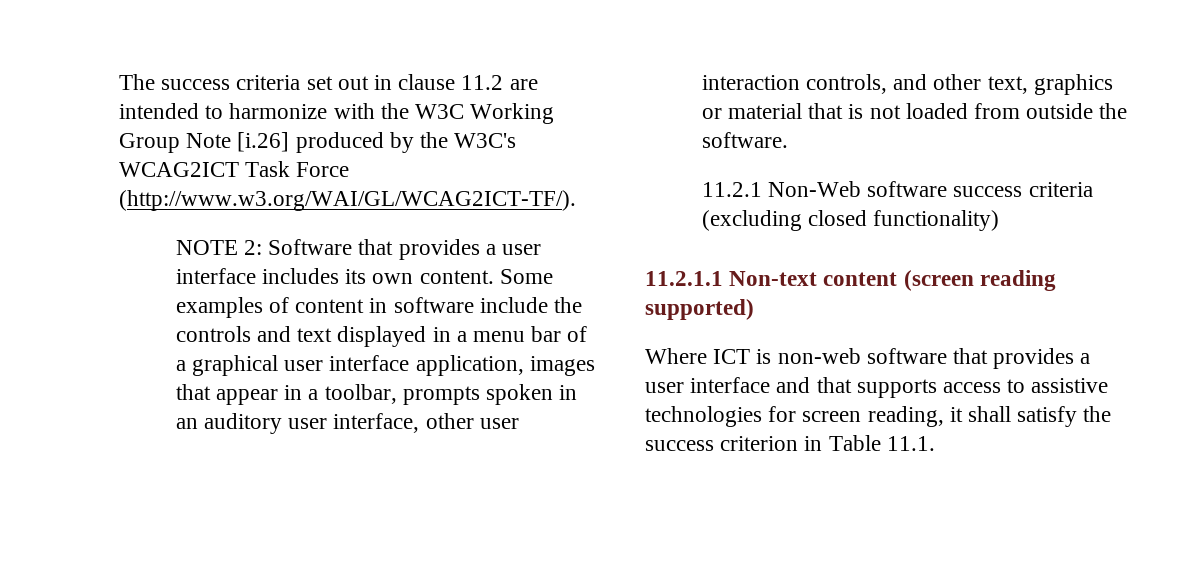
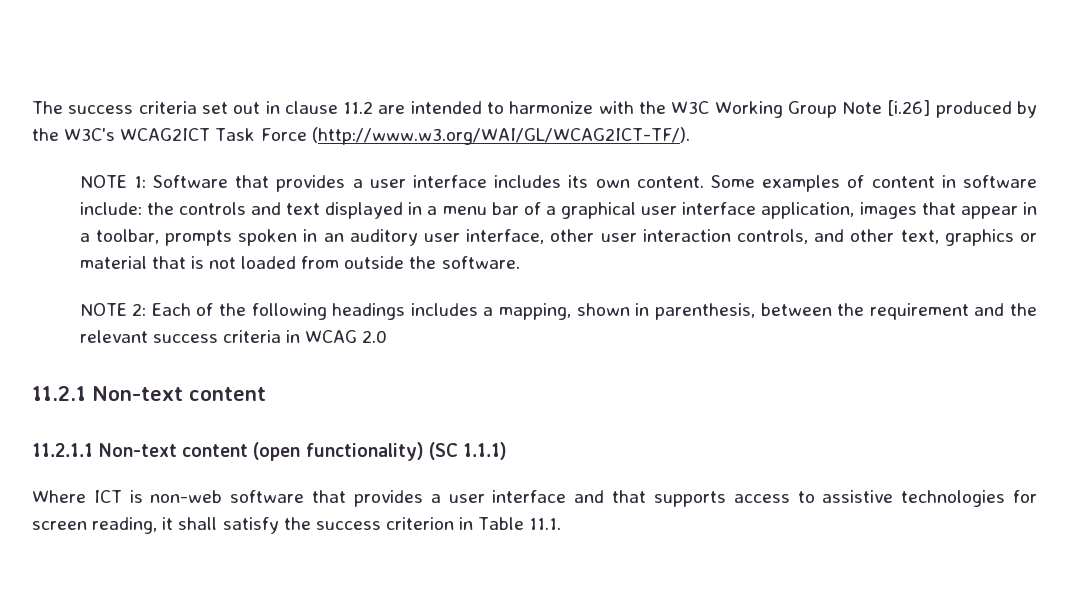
[243,240,262,255] 2: -> [133,176,146,188] 1:
[479,297,548,313] include -> [79,202,142,215] include:
[701,181,1093,197] [701,210,1000,231] 11.2.1 Non-Web software success criteria (excluding closed functionality) -> [79,303,1037,320] [79,330,388,343] [32,386,266,401] NOTE 2: Each of the following headings includes a mapping, shown in parenthesis, between the requirement and the relevant success criteria in WCAG 2.0 // 11.2.1 Non-text content
[903,270,1056,291] [645,299,754,320] (screen reading supported) -> [253,442,507,461] (open functionality) (SC 1.1.1)

